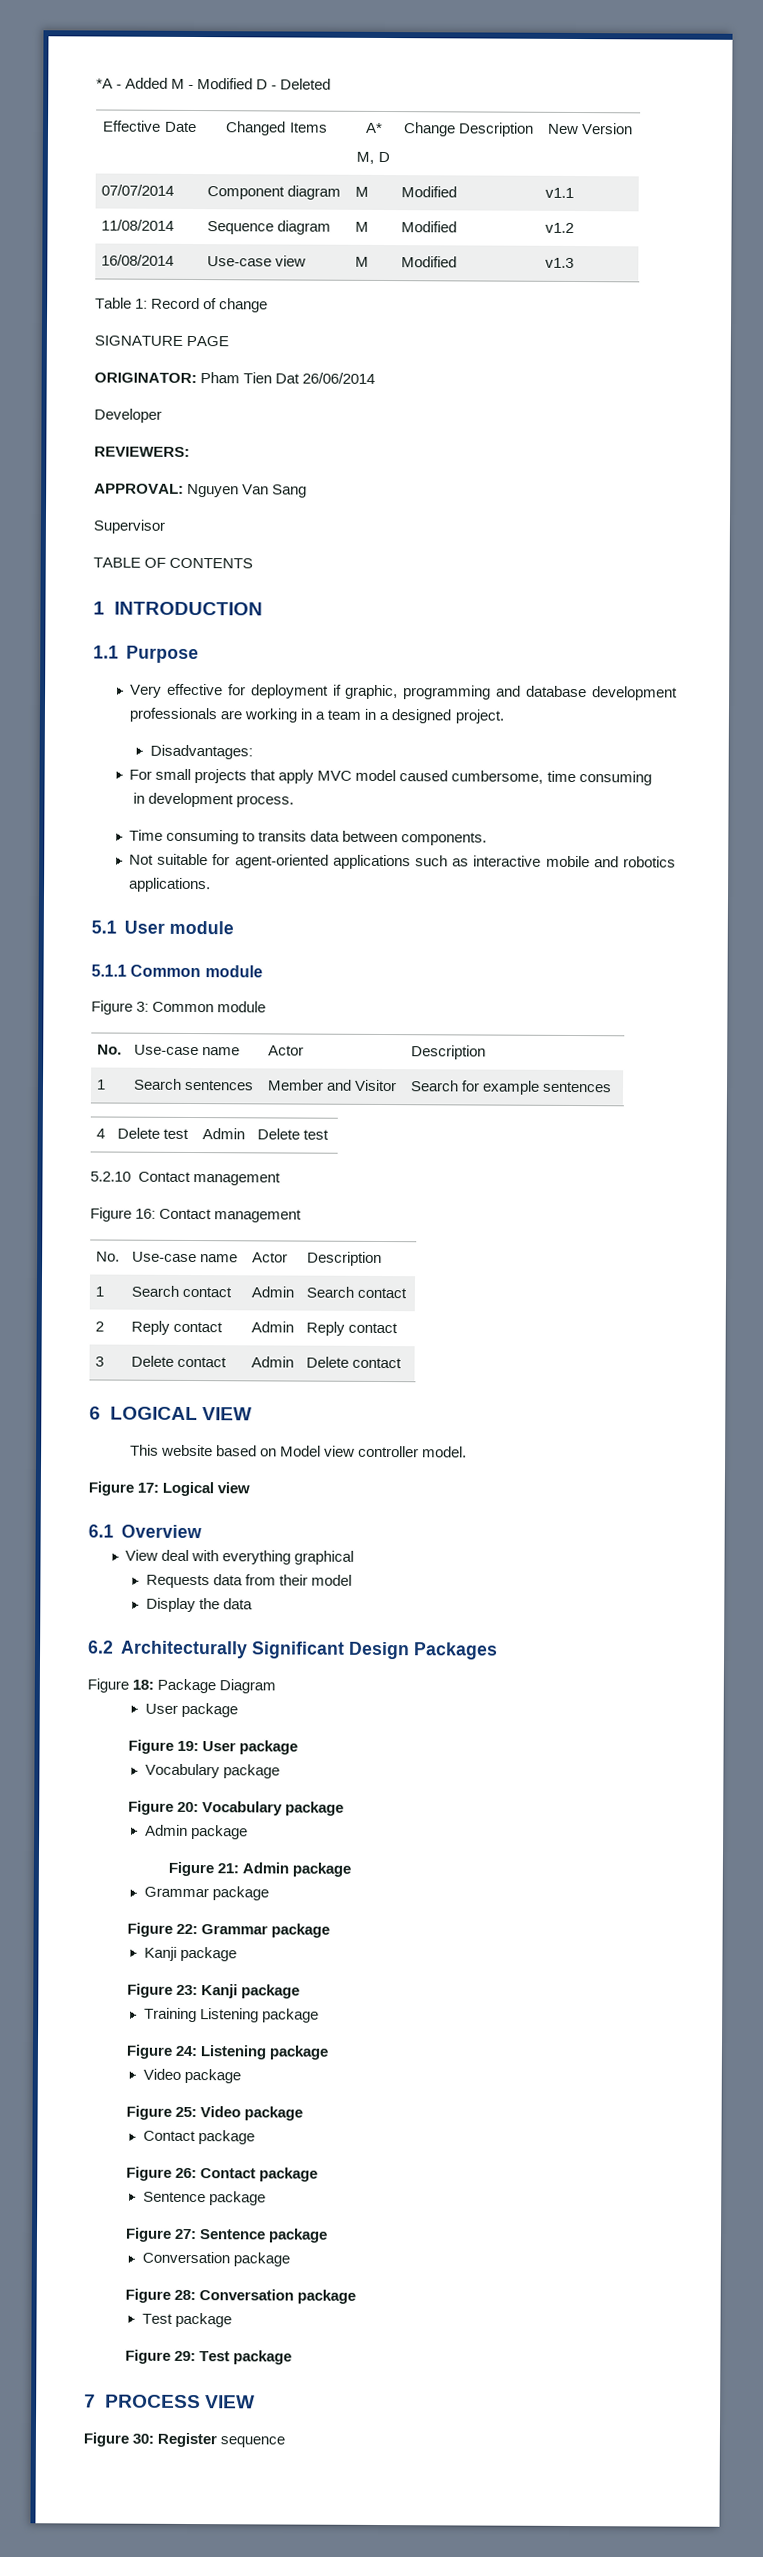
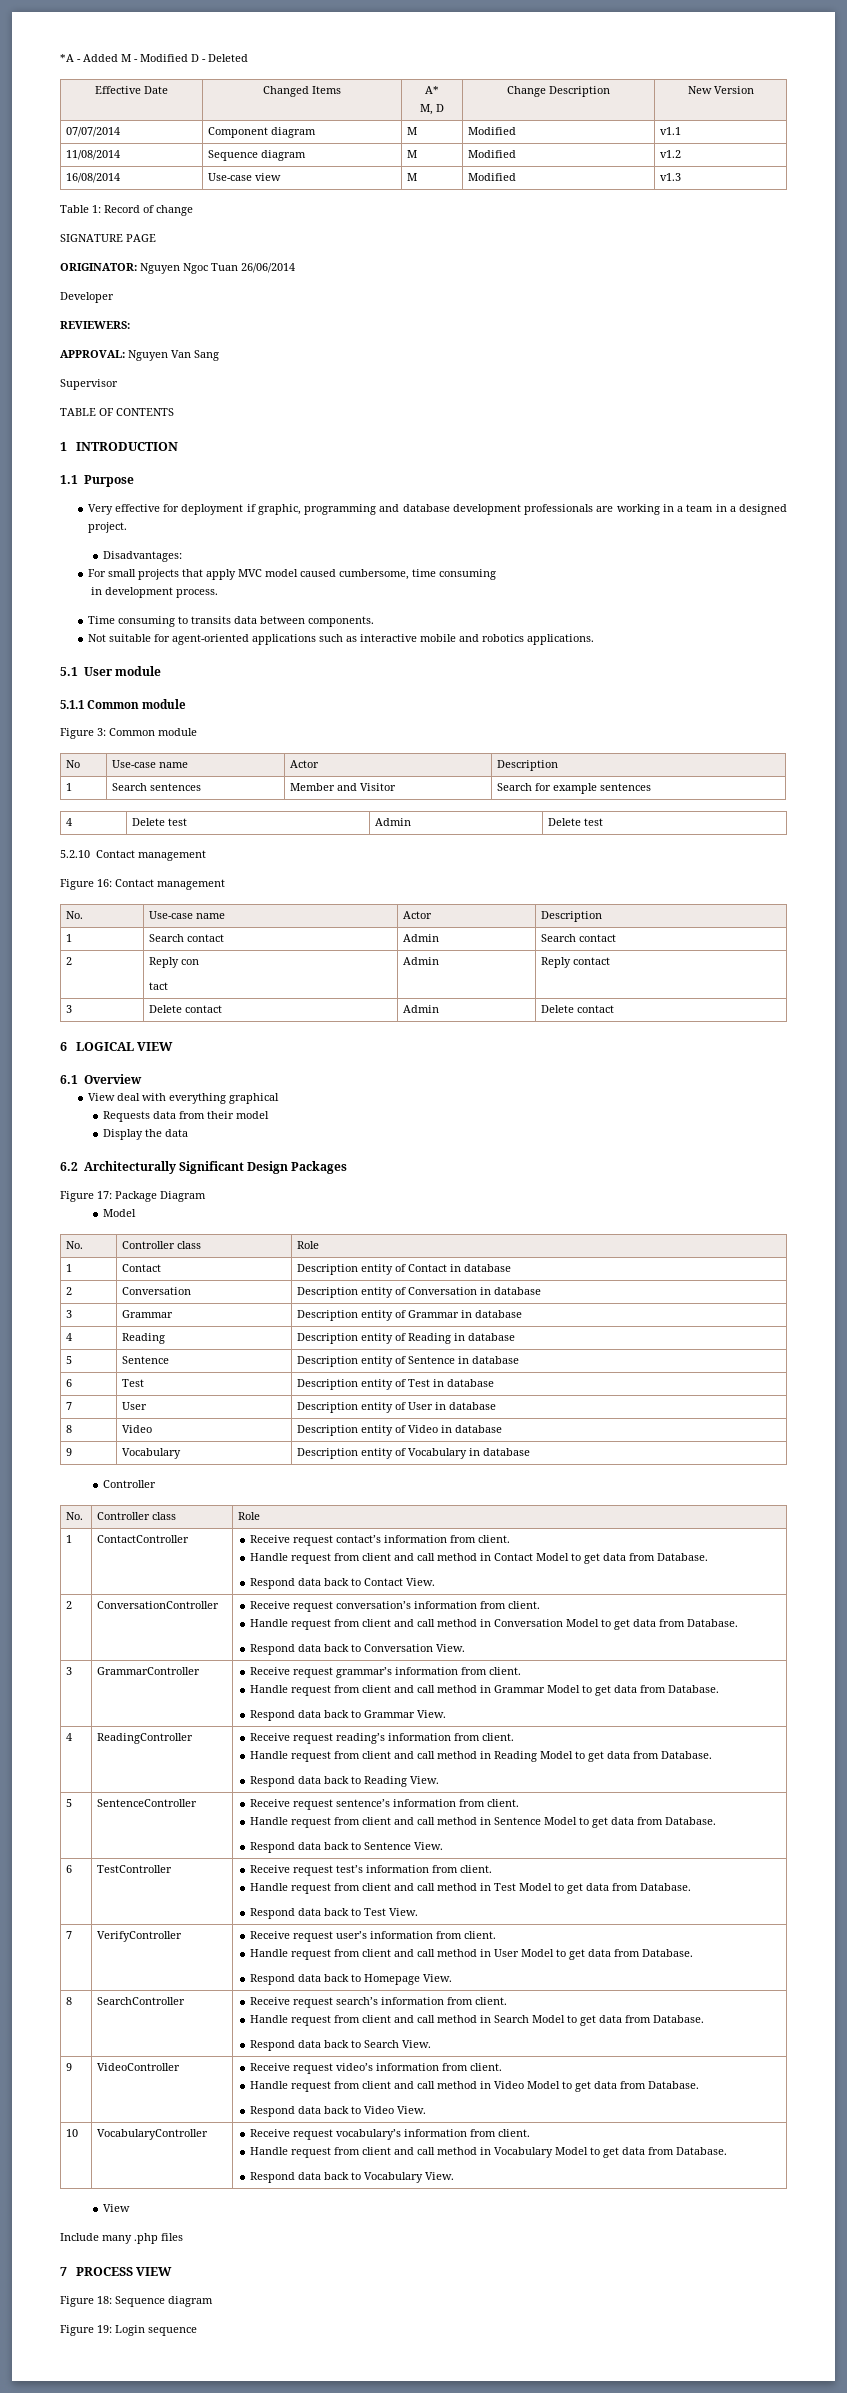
[200,372,301,384] Pham Tien Dat -> [140,263,238,274] Nguyen Ngoc Tuan
[97,1044,123,1055] No. -> [65,760,80,768] No
[173,1321,224,1333] contact -> [180,959,199,965] [148,982,168,990] con // tact
[130,1444,468,1458] [88,1481,251,1497] // This website based on Model view controller model. // Figure 17: Logical view -> (173, 1046) none
[132,1679,155,1690] 18: -> [97,1191,112,1199] 17:
[144,1702,238,1718] [128,1739,299,1755] [144,1763,280,1779] [128,1800,345,1816] [144,1824,248,1840] [168,1861,352,1877] [143,1886,269,1901] [127,1922,331,1938] [143,1946,237,1962] [127,1983,301,1999] [143,2007,319,2023] [126,2044,329,2060] [142,2068,241,2084] [126,2105,304,2121] [142,2130,255,2145] [126,2166,319,2182] [142,2191,266,2206] [125,2227,329,2243] [141,2251,290,2267] [125,2288,357,2304] [141,2312,232,2328] [125,2349,293,2365] [84,2394,255,2409] [83,2432,218,2448] User package // Figure 19: User package // Vocabulary package // Figure 20: Vocabulary package // Admin package // Figure 21: Admin package // Grammar package // Figure 22: Grammar package // Kanji package // Figure 23: Kanji package // Training Listening package // Figure 24: Listening package // Video package // Figure 25: Video package // Contact package // Figure 26: Contact package // Sentence package // Figure 27: Sentence package // Conversation package // Figure 28: Conversation package // Test package // Figure 29: Test package // 7 PROCESS VIEW // Figure 30: Register -> [103,1209,137,1217] [65,1241,83,1249] [121,1241,201,1249] [296,1241,319,1249] [65,1264,72,1272] [121,1264,161,1272] [296,1264,511,1275] [65,1287,72,1295] [121,1287,191,1295] [296,1287,541,1298] [65,1310,72,1318] [121,1310,173,1318] [296,1310,522,1321] [65,1333,72,1341] [121,1333,165,1344] [296,1333,515,1344] [65,1356,72,1364] [121,1356,169,1364] [296,1356,519,1367] [65,1379,72,1387] [121,1379,144,1387] [296,1379,494,1390] [65,1402,72,1410] [121,1402,147,1410] [296,1402,496,1413] [65,1425,72,1433] [121,1425,152,1433] [296,1425,502,1436] [65,1448,72,1456] [121,1448,181,1459] [296,1448,530,1459] [103,1480,157,1488] [65,1512,83,1520] [96,1512,176,1520] [237,1512,260,1520] [65,1535,72,1543] [96,1535,189,1543] [249,1535,510,1546] [249,1553,708,1564] [249,1578,435,1589] [65,1601,72,1609] [96,1601,219,1609] [249,1601,540,1612] [249,1619,738,1630] [249,1644,465,1655] [65,1667,72,1675] [96,1667,200,1675] [249,1667,521,1678] [249,1685,719,1696] [249,1710,446,1721] [65,1733,72,1741] [96,1733,193,1744] [249,1733,514,1744] [249,1751,712,1762] [249,1776,439,1787] [65,1799,72,1807] [96,1799,197,1807] [249,1799,519,1810] [249,1817,716,1828] [249,1842,443,1853] [65,1865,72,1873] [96,1865,172,1873] [249,1865,492,1876] [249,1883,691,1894] [249,1908,418,1919] [65,1931,72,1939] [96,1931,182,1942] [249,1931,496,1942] [249,1949,693,1960] [249,1974,452,1985] [65,1997,72,2005] [96,1997,185,2005] [249,1997,507,2008] [249,2015,704,2026] [249,2040,431,2051] [65,2063,72,2071] [96,2063,180,2071] [249,2063,502,2074] [249,2081,699,2092] [249,2106,426,2117] [65,2129,78,2137] [96,2129,208,2140] [249,2129,530,2140] [249,2147,727,2158] [249,2172,454,2183] [103,2204,131,2212] [60,2233,183,2244] [60,2267,172,2276] [60,2296,213,2307] [60,2325,145,2336] Model // No. | Controller class | Role // 1 | Contact | Description entity of Contact in database // 2 | Conversation | Description entity of Conversation in database // 3 | Grammar | Description entity of Grammar in database // 4 | Reading | Description entity of Reading in database // 5 | Sentence | Description entity of Sentence in database // 6 | Test | Description entity of Test in database // 7 | User | Description entity of User in database // 8 | Video | Description entity of Video in database // 9 | Vocabulary | Description entity of Vocabulary in database // Controller // No. | Controller class | Role // 1 | ContactController | Receive request contact’s information from client. // Handle request from client and call method in Contact Model to get data from Database. // Respond data back to Contact View. // 2 | ConversationController | Receive request conversation’s information from client. // Handle request from client and call method in Conversation Model to get data from Database. // Respond data back to Conversation View. // 3 | GrammarController | Receive request grammar’s information from client. // Handle request from client and call method in Grammar Model to get data from Database. // Respond data back to Grammar View. // 4 | ReadingController | Receive request reading’s information from client. // Handle request from client and call method in Reading Model to get data from Database. // Respond data back to Reading View. // 5 | SentenceController | Receive request sentence’s information from client. // Handle request from client and call method in Sentence Model to get data from Database. // Respond data back to Sentence View. // 6 | TestController | Receive request test’s information from client. // Handle request from client and call method in Test Model to get data from Database. // Respond data back to Test View. // 7 | VerifyController | Receive request user’s information from client. // Handle request from client and call method in User Model to get data from Database. // Respond data back to Homepage View. // 8 | SearchController | Receive request search’s information from client. // Handle request from client and call method in Search Model to get data from Database. // Respond data back to Search View. // 9 | VideoController | Receive request video’s information from client. // Handle request from client and call method in Video Model to get data from Database. // Respond data back to Video View. // 10 | VocabularyController | Receive request vocabulary’s information from client. // Handle request from client and call method in Vocabulary Model to get data from Database. // Respond data back to Vocabulary View. // View // Include many .php files // 7 PROCESS VIEW // Figure 18: Sequence diagram // Figure 19: Login

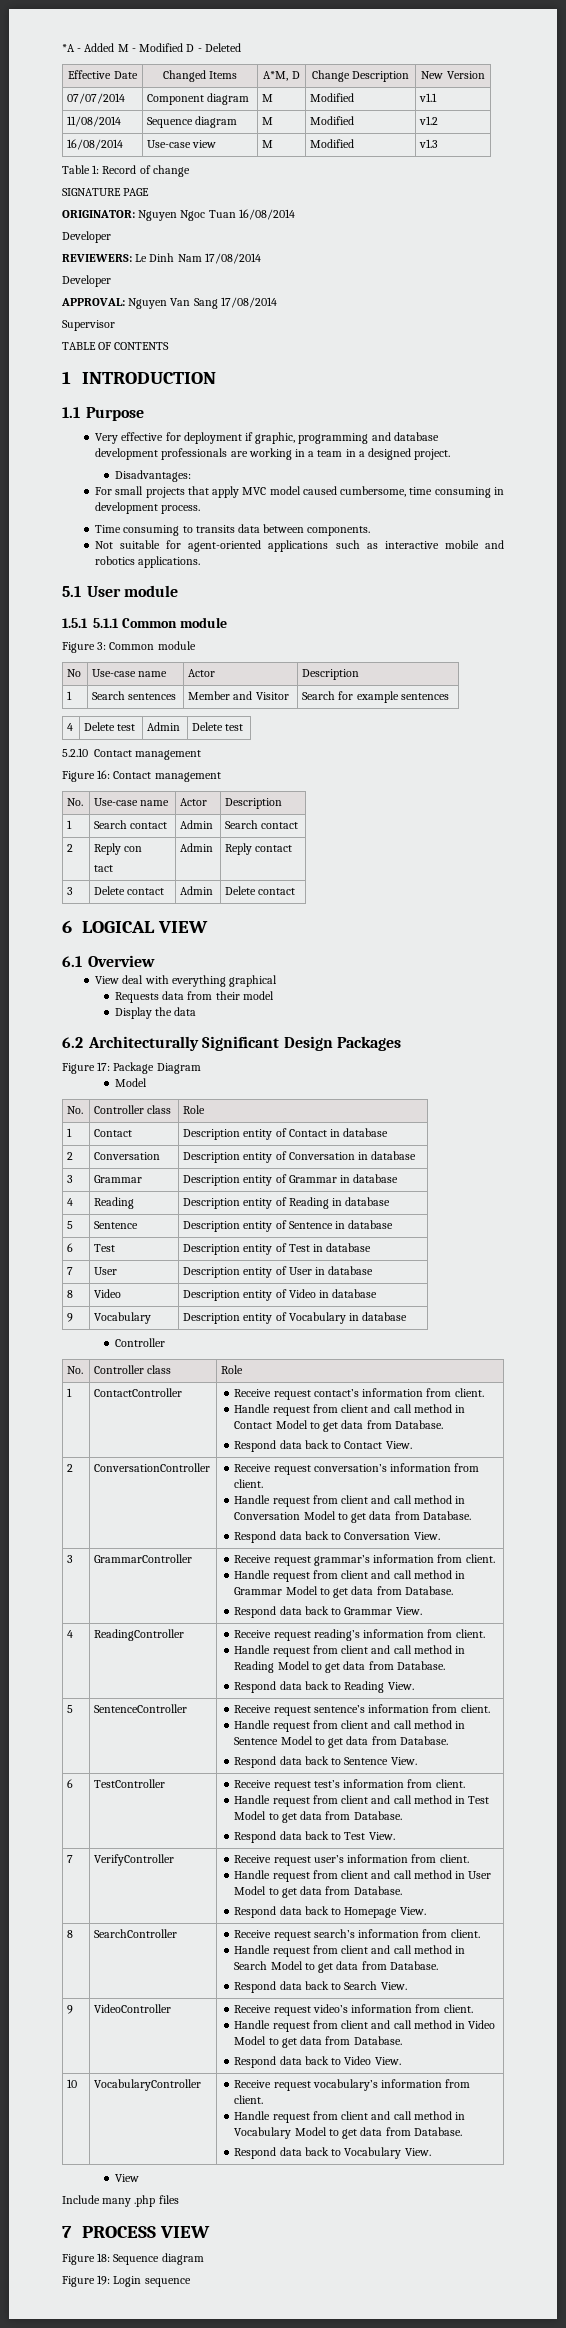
[425,86,439,94] [420,104,433,115] A* // M, -> [263,71,289,81] A*M,
[241,263,295,273] 26/06/2014 -> [238,209,295,220] 16/08/2014
(130, 325) none -> [135,253,261,264] [62,275,111,287] Le Dinh Nam 17/08/2014 // Developer
(219, 355) none -> [220,297,277,308] 17/08/2014
(496, 574) // -> (491, 492) none
(161, 671) none -> [62,618,88,628] 1.5.1

